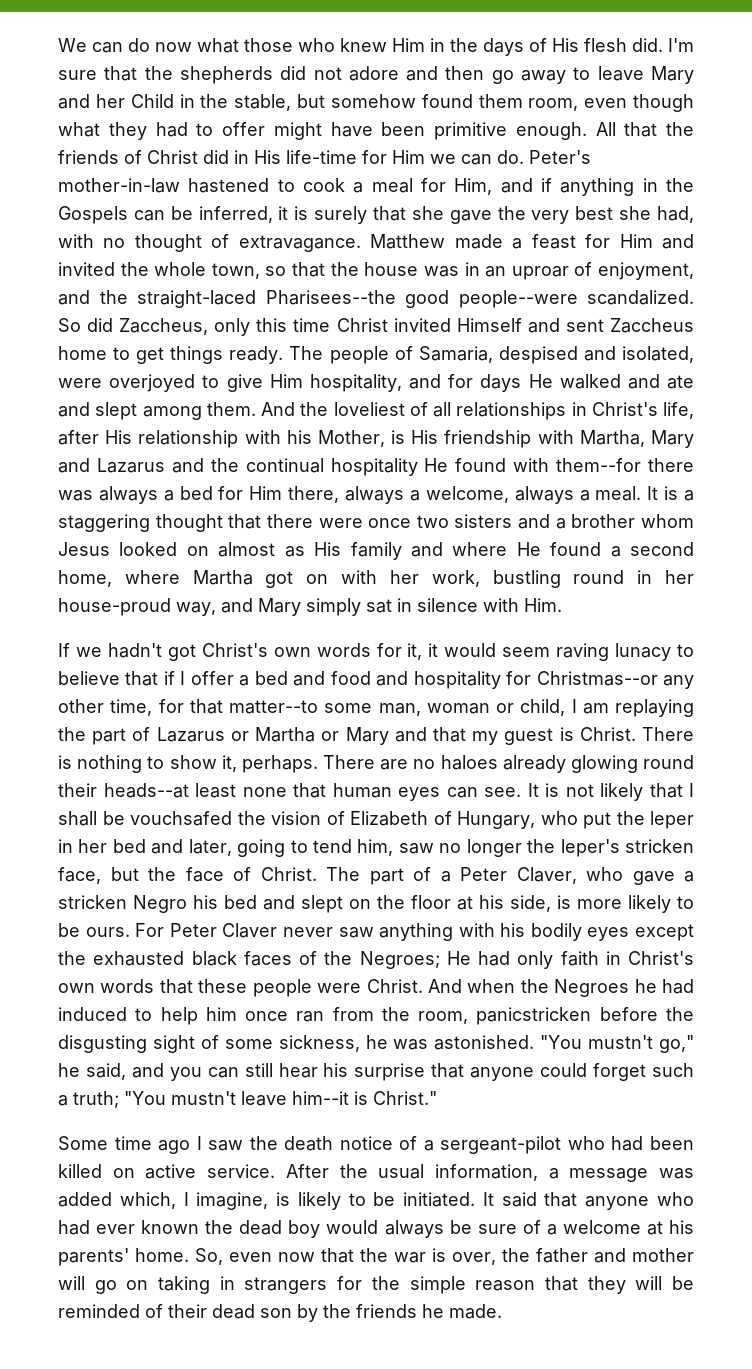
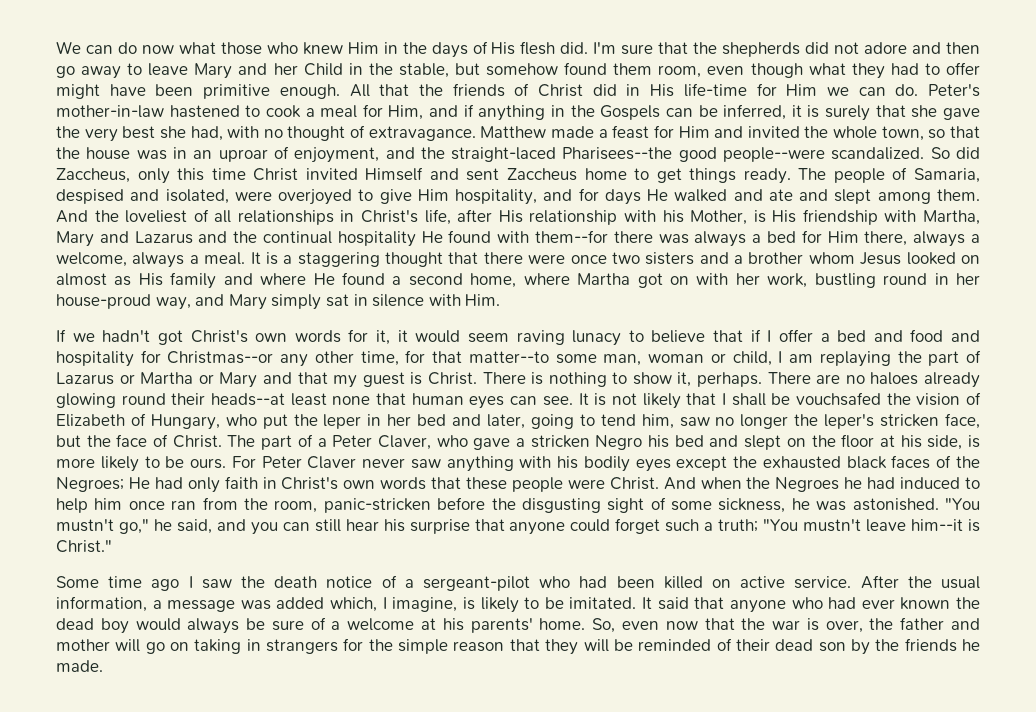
[476,1007,592,1025] panicstricken -> [323,498,431,513] panic-stricken
[403,1192,476,1207] initiated. -> [569,597,637,609] imitated.

